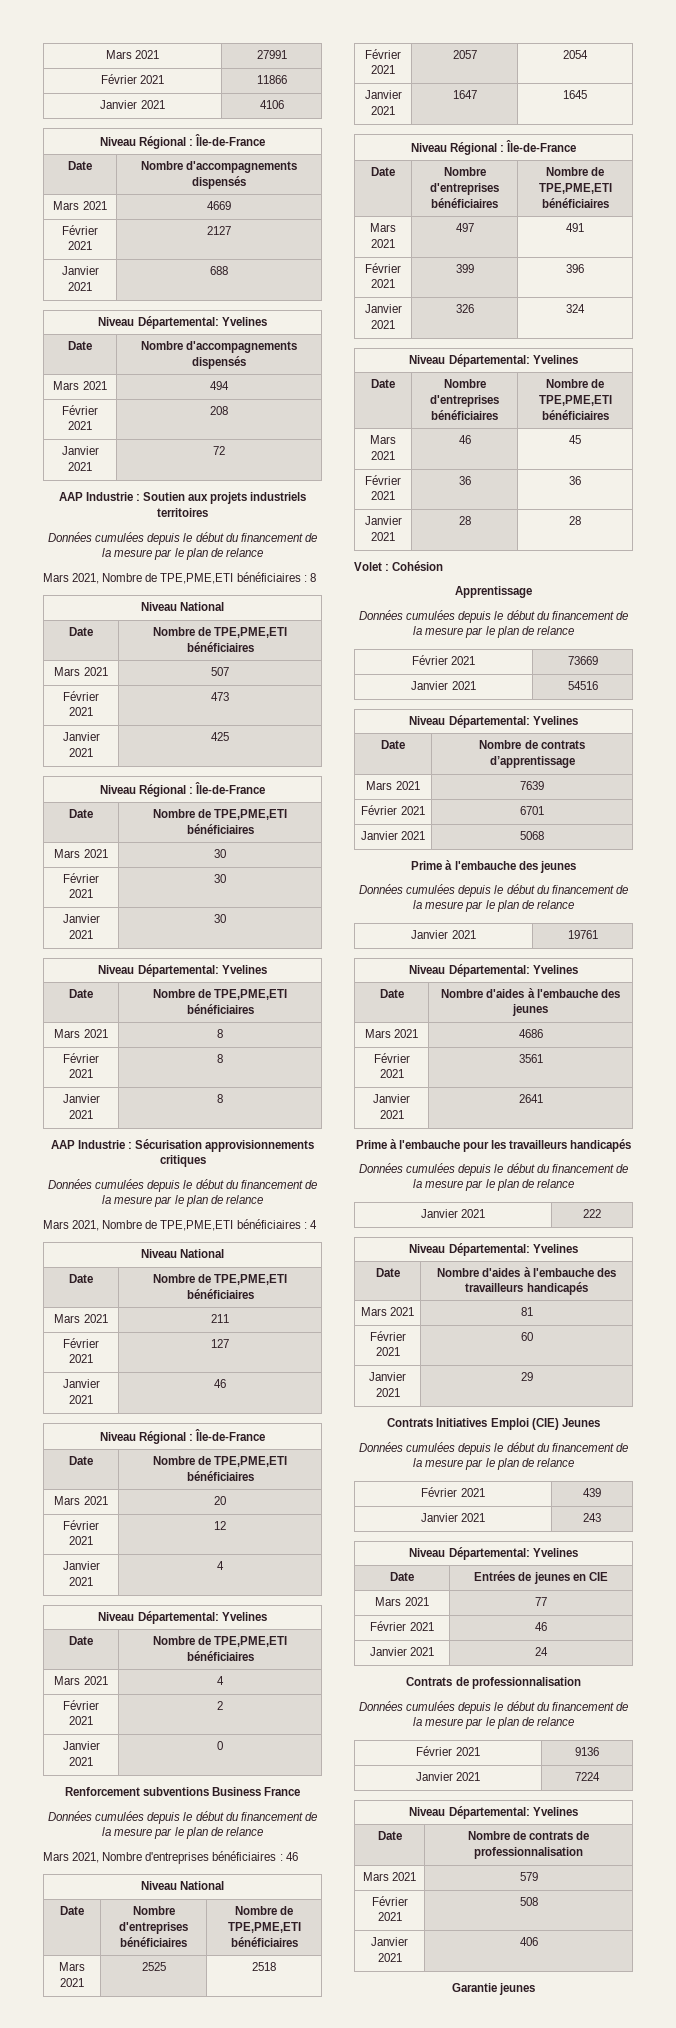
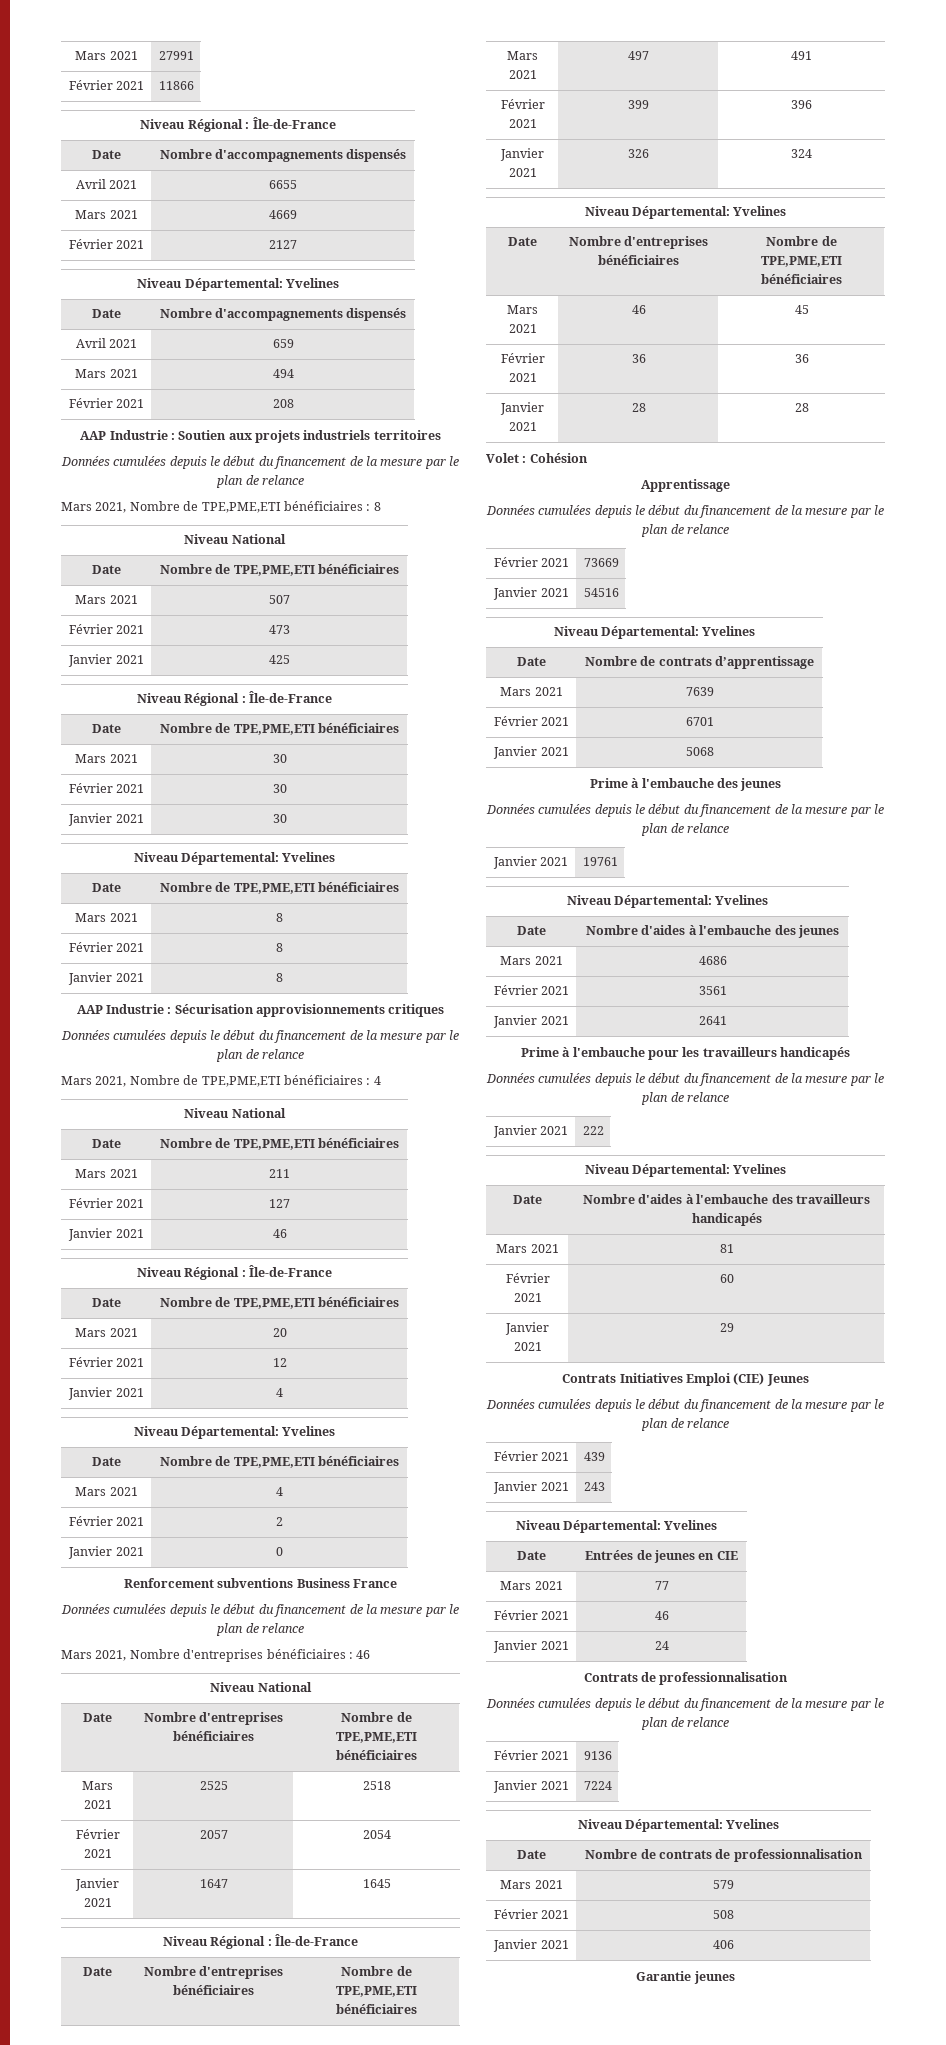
[100,100,165,109] [259,100,284,109] // Janvier 2021 | 4106 -> (194, 85) none
(246, 182) none -> [75,179,138,189] [269,180,297,189] // Avril 2021 | 6655
[61,266,99,275] [68,282,92,291] [210,266,228,275] // Janvier 2021 | 688 -> (297, 244) none
(246, 362) none -> [75,338,138,348] [272,339,294,348] // Avril 2021 | 659
[61,446,99,455] [68,462,92,471] [213,446,225,455] // Janvier 2021 | 72 -> (294, 403) none

